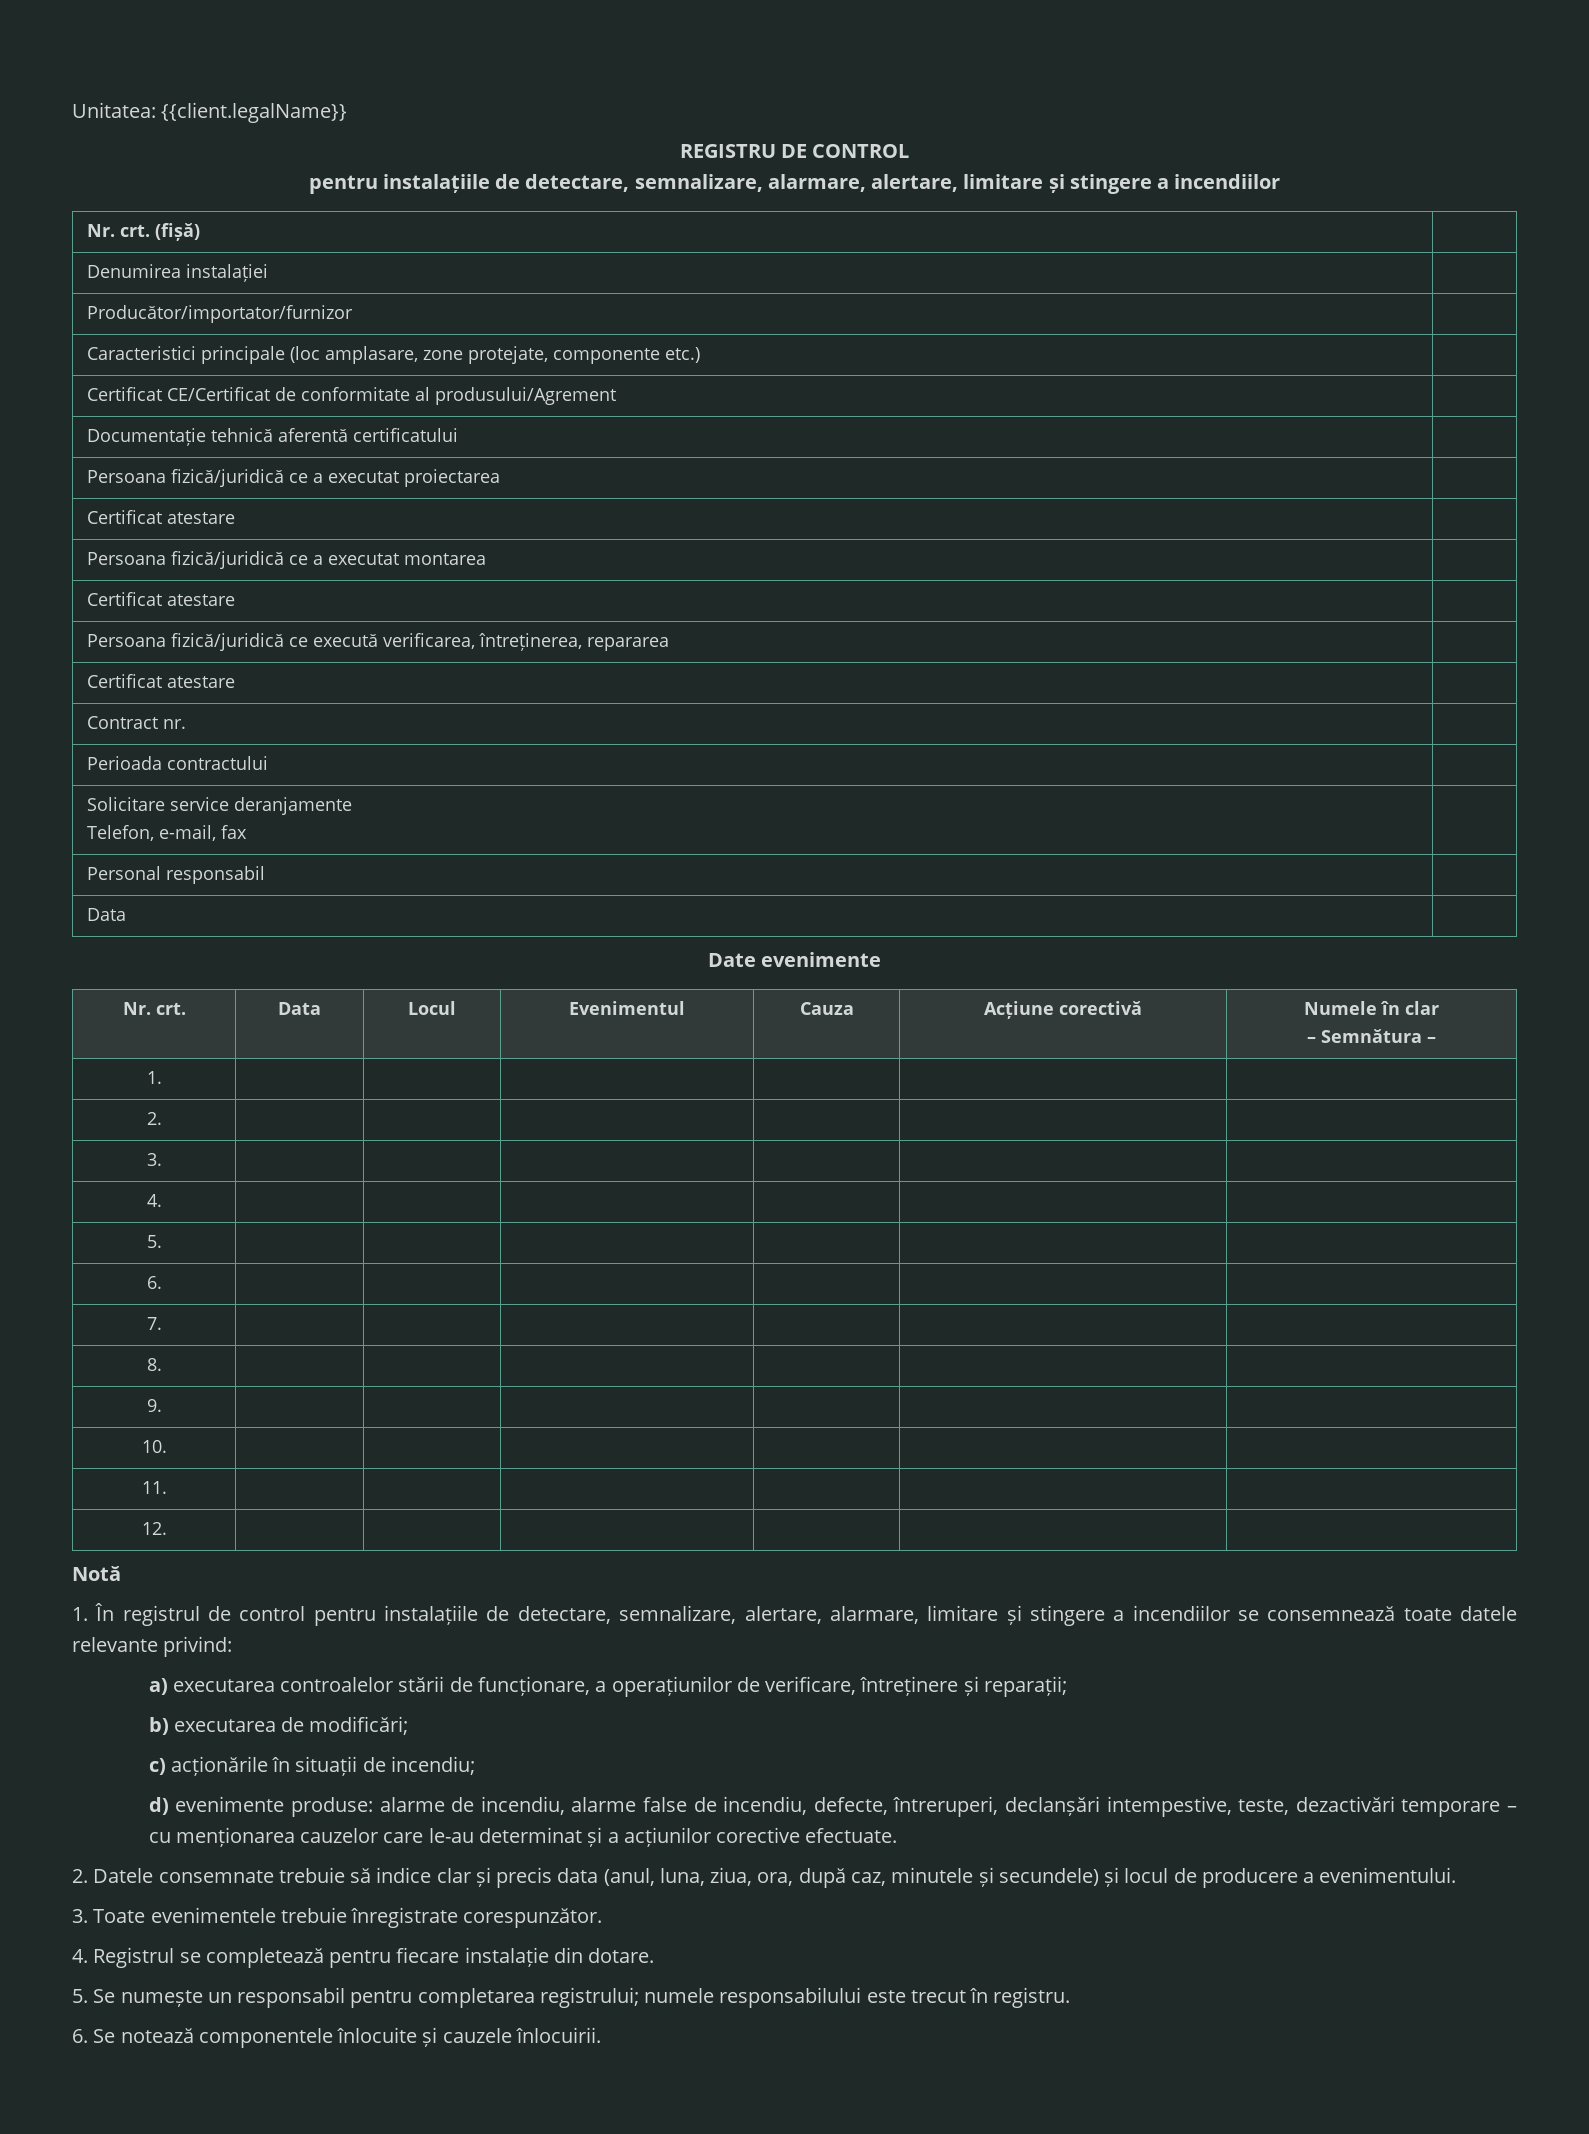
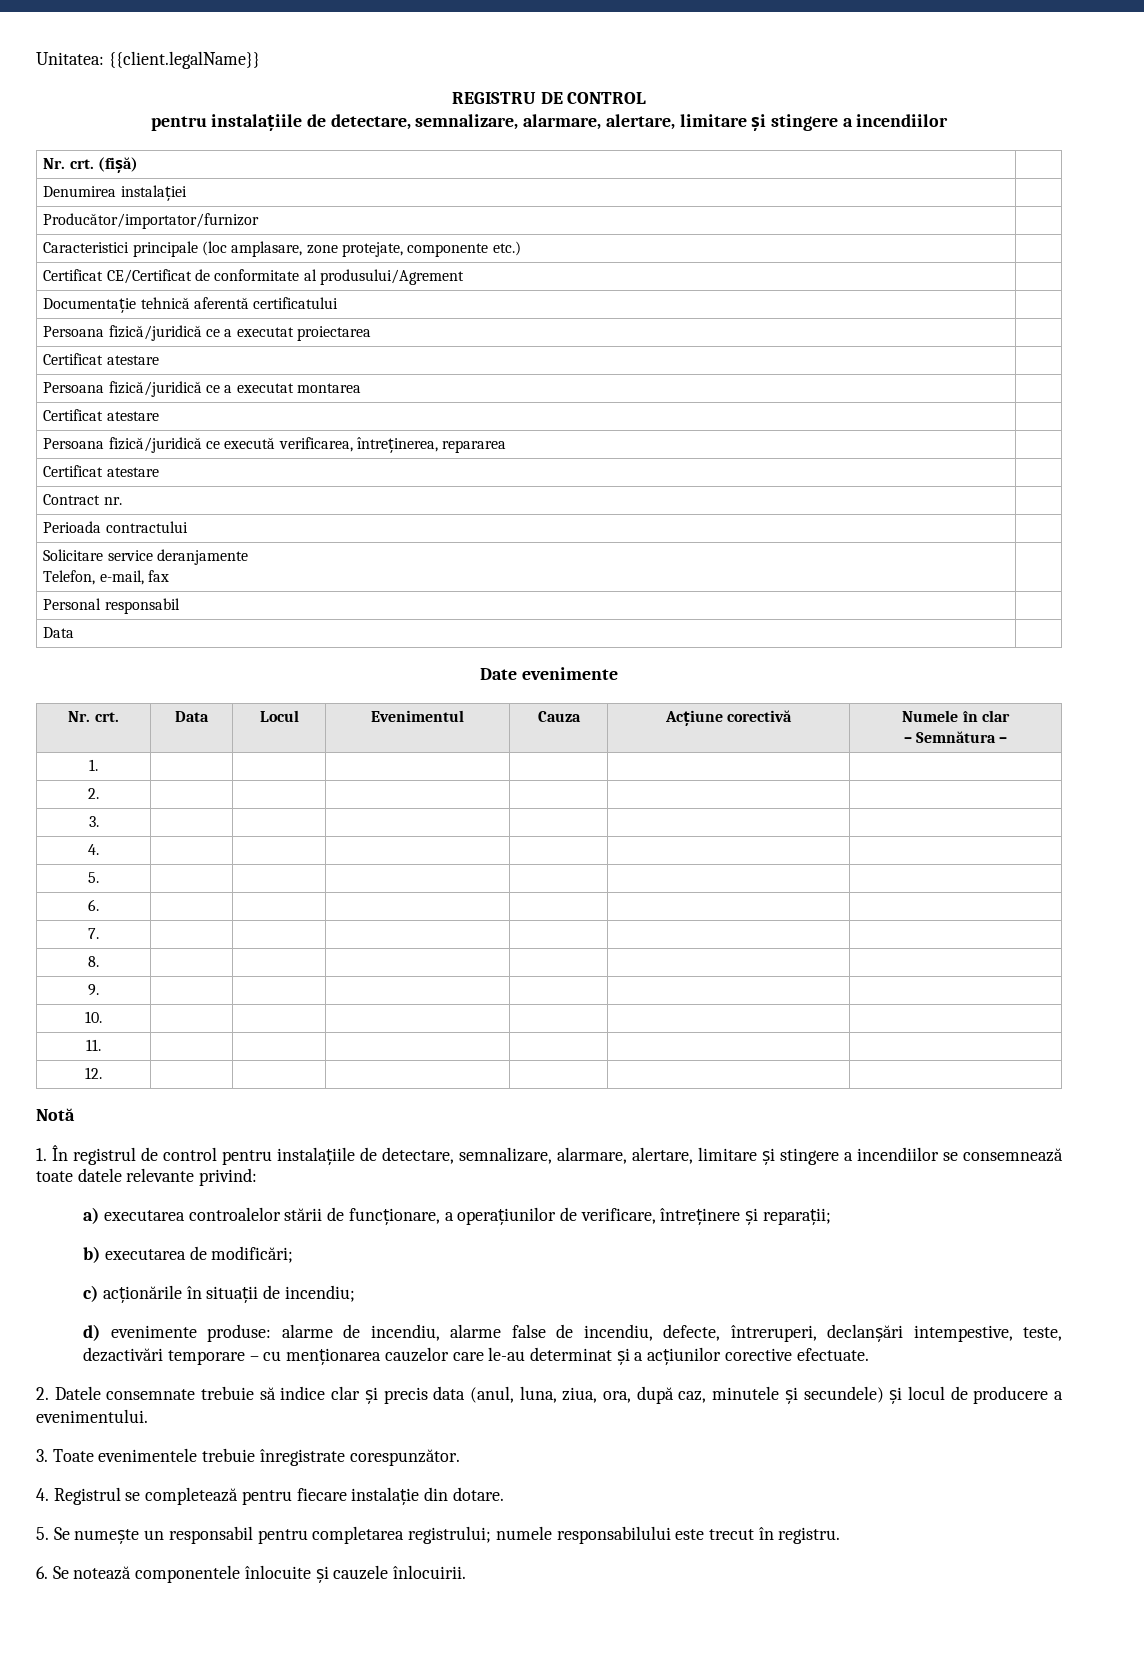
[744,1606,919,1624] alertare, alarmare, -> [557,1147,693,1164] alarmare, alertare,

